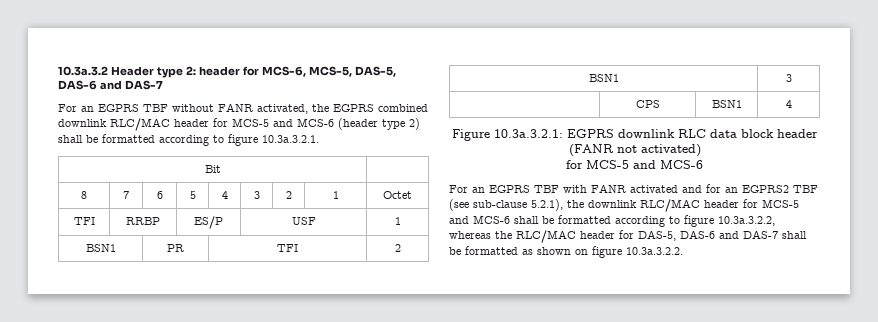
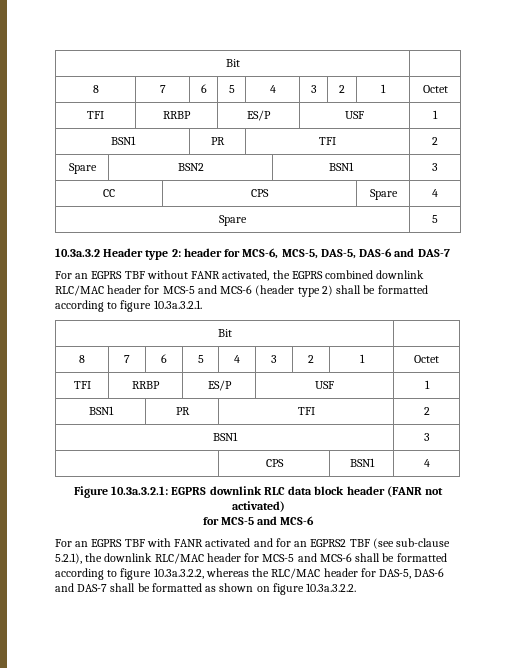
(58, 71) none -> [225,59,240,67] [92,85,99,93] [159,85,166,93] [200,84,207,93] [228,85,235,93] [269,85,276,93] [310,85,317,93] [339,85,345,93] [381,84,386,93] [422,85,448,93] [87,111,104,119] [163,111,191,119] [247,110,271,121] [345,111,364,119] [433,110,438,119] [110,136,136,145] [211,137,225,145] [319,137,336,145] [432,137,438,145] [68,163,97,174] [177,163,204,171] [329,162,354,171] [432,163,438,171] [103,189,115,197] [251,189,269,197] [369,189,398,200] [432,189,438,197] [219,215,247,226] [432,215,438,223] Bit | // 8 | 7 | 6 | 5 | 4 | 3 | 2 | 1 | Octet // TFI | RRBP | ES/P | USF | 1 // BSN1 | PR | TFI | 2 // Spare | BSN2 | BSN1 | 3 // CC | CPS | Spare | 4 // Spare | 5 //

